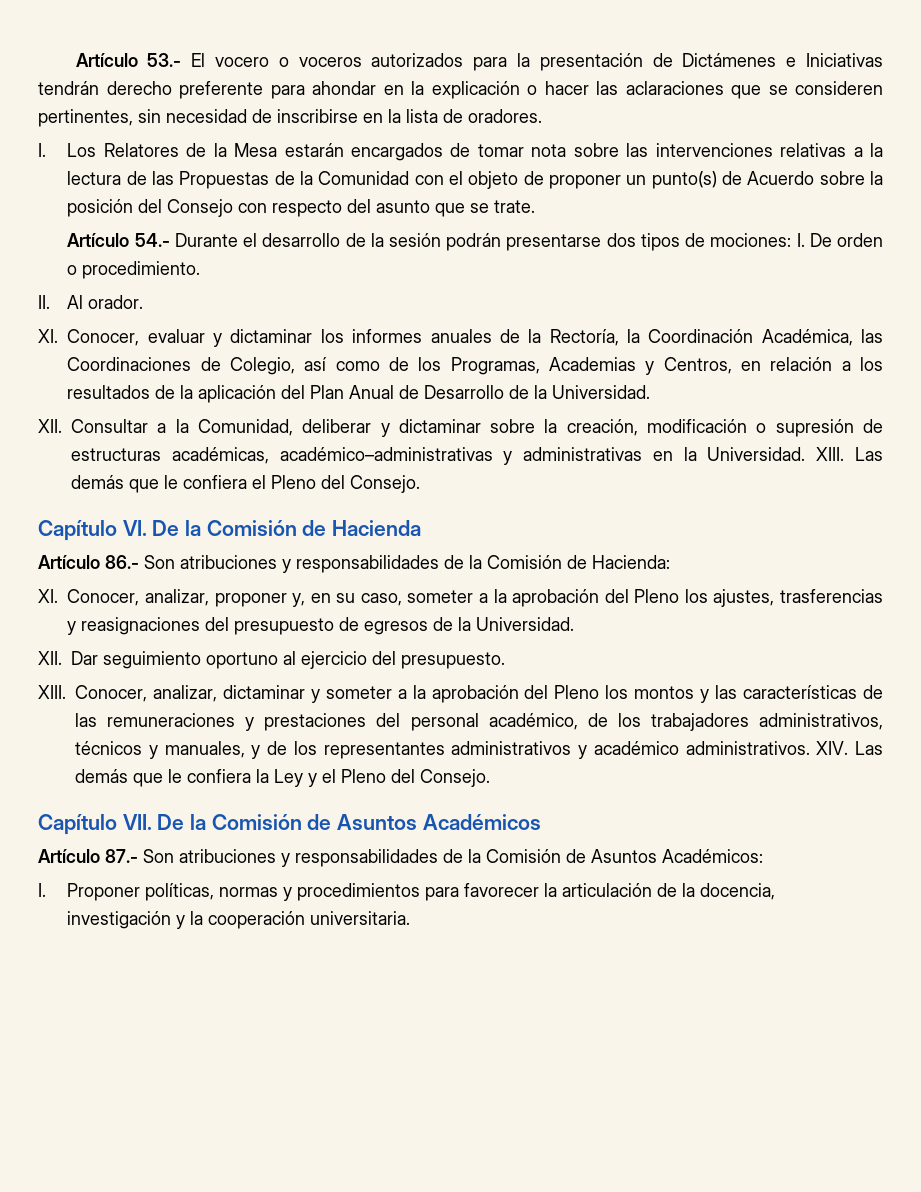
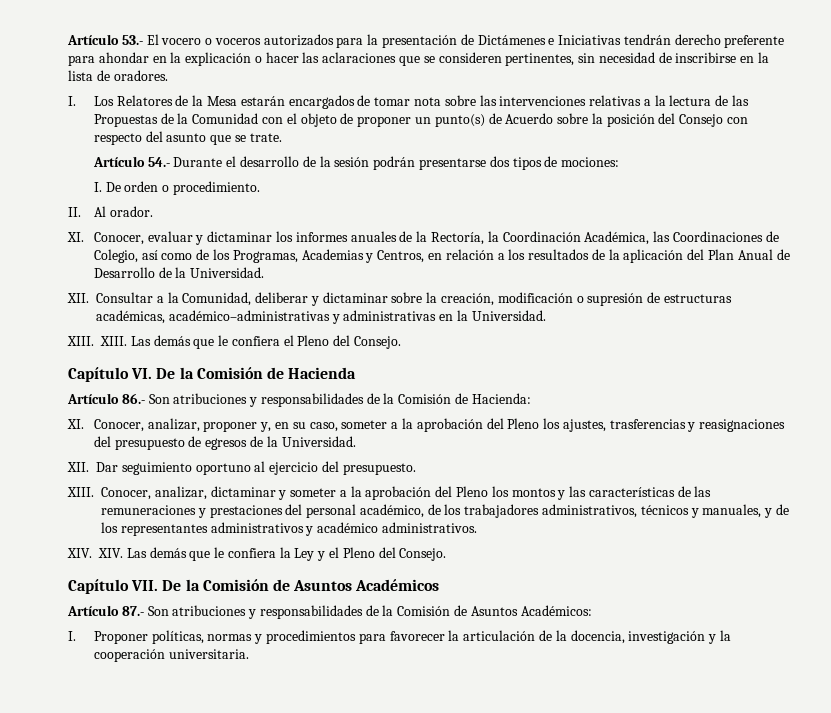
(792, 240) none -> (620, 162) //
(806, 454) none -> [67,336,94,346] // XIII.
(810, 748) none -> [67,548,92,558] // XIV.

